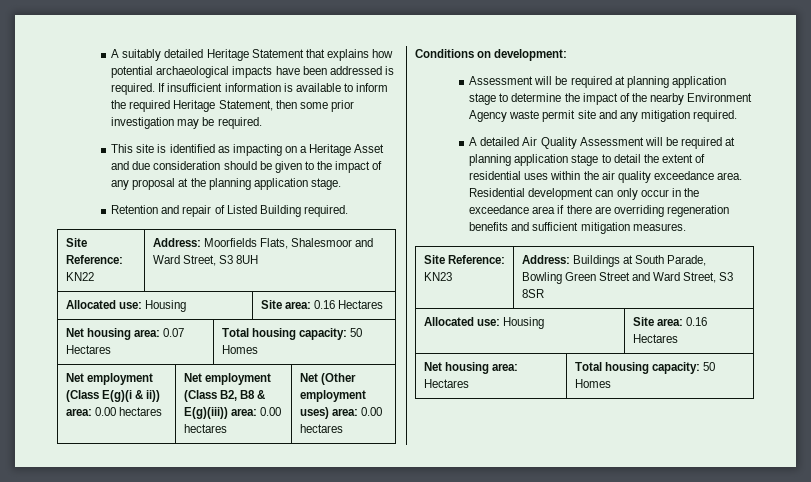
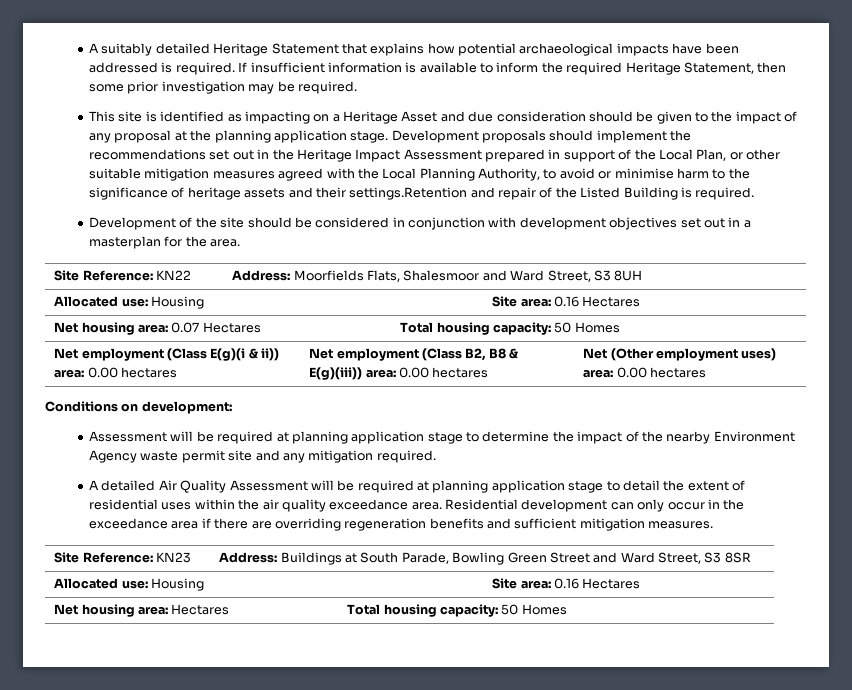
[111,205,159,214] // Retention -> [391,130,692,143] [89,149,781,162] [89,168,750,181] [89,187,468,200] Development proposals should implement the recommendations set out in the Heritage Impact Assessment prepared in support of the Local Plan, or other suitable mitigation measures agreed with the Local Planning Authority, to avoid or minimise harm to the significance of heritage assets and their settings.Retention
(225, 209) none -> [555,187,577,198] the
[303,205,348,217] required. -> [680,187,755,200] [89,217,751,230] [89,236,241,249] is required. // Development of the site should be considered in conjunction with development objectives set out in a masterplan for the area.

